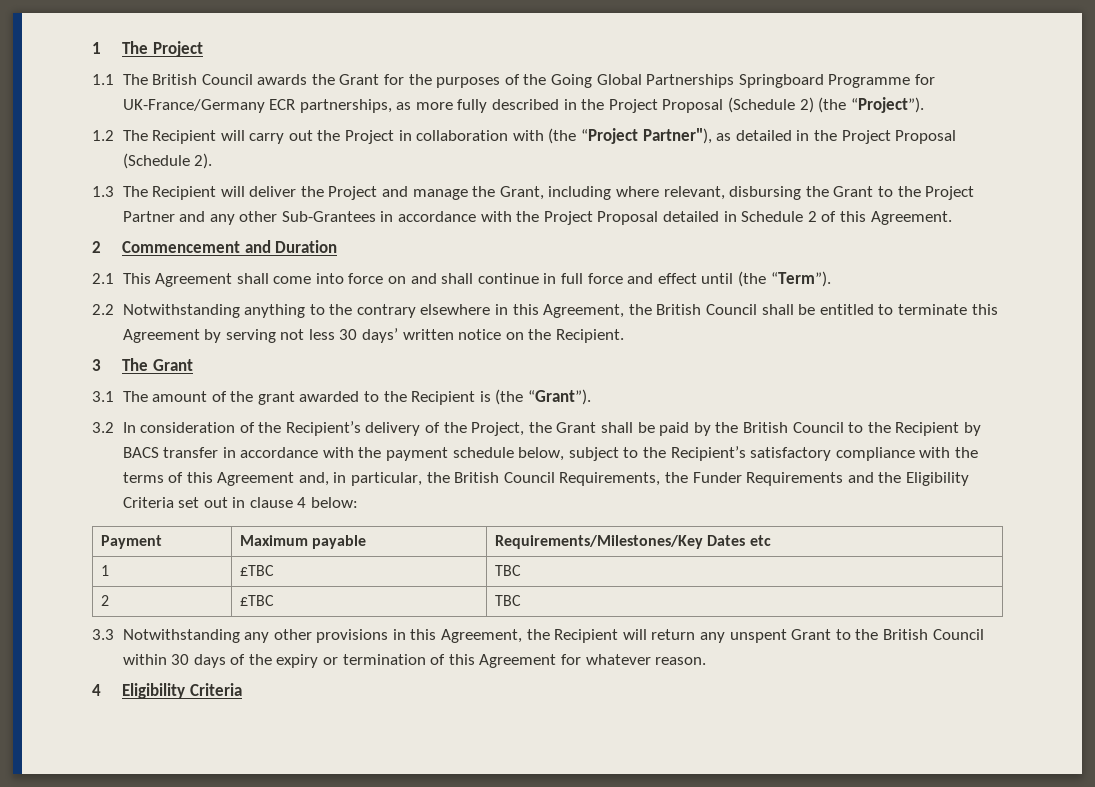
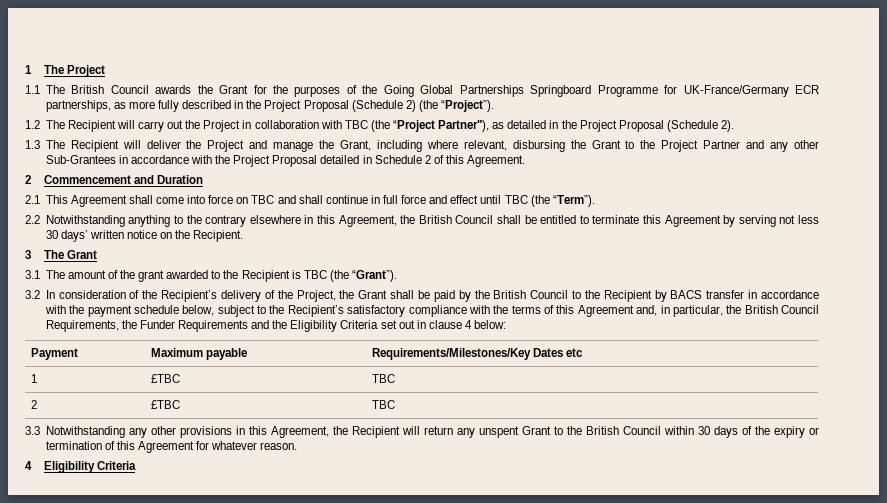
(544, 135) none -> [344,120,368,129] TBC
(407, 280) none -> [251,195,275,204] TBC
(734, 278) none -> [504,195,528,204] TBC
(491, 396) none -> [303,270,327,279] TBC

